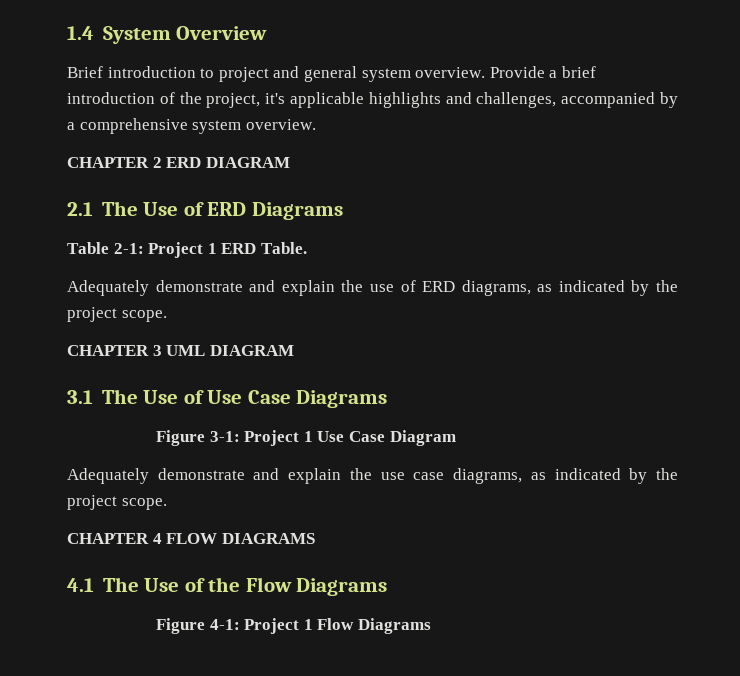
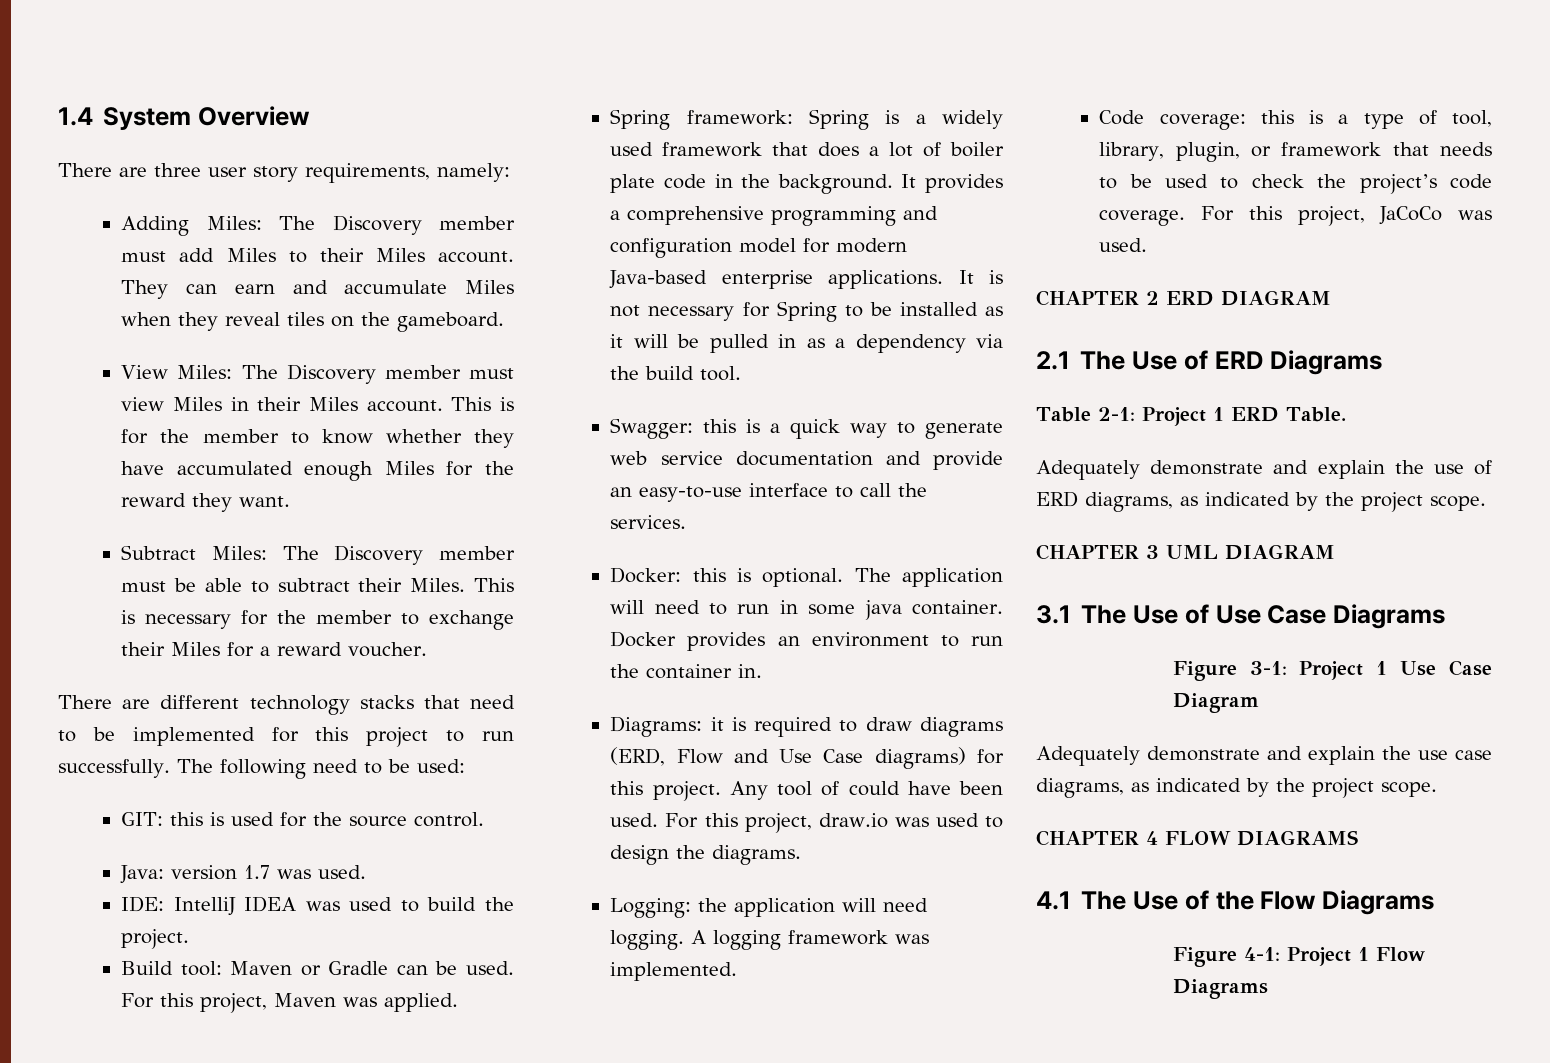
[67,66,596,82] [67,92,678,108] [67,118,316,134] Brief introduction to project and general system overview. Provide a brief introduction of the project, it's applicable highlights and challenges, accompanied by a comprehensive system overview. -> [58,163,510,183] [121,215,515,236] [121,248,514,263] [121,280,514,299] [121,312,505,332] [121,364,514,384] [121,397,514,412] [121,429,514,448] [121,461,514,481] [121,493,291,512] [121,545,515,565] [121,578,514,593] [121,610,514,630] [121,642,428,657] [58,695,515,715] [58,727,514,747] [58,759,465,779] [121,812,485,827] [120,865,367,884] [121,896,514,916] [121,929,190,949] [121,961,514,976] [121,993,459,1013] [610,109,1003,130] [610,142,1004,157] [610,174,1003,194] [610,206,939,226] [610,238,908,258] [609,270,1003,289] [610,301,1003,322] [610,334,1003,353] [610,366,742,381] [610,418,1003,439] [610,451,1003,470] [610,483,928,502] [610,515,687,529] [610,567,1003,587] [610,600,1004,620] [610,631,1003,651] [610,664,763,679] [610,716,1003,737] [610,747,1004,769] [610,781,1003,801] [610,813,1003,833] [610,845,802,865] [610,898,929,918] [610,930,930,950] [610,962,738,981] [1099,110,1492,130] [1099,142,1492,162] [1099,174,1492,194] [1099,206,1492,226] [1099,238,1148,252] There are three user story requirements, namely: // Adding Miles: The Discovery member must add Miles to their Miles account. They can earn and accumulate Miles when they reveal tiles on the gameboard. // View Miles: The Discovery member must view Miles in their Miles account. This is for the member to know whether they have accumulated enough Miles for the reward they want. // Subtract Miles: The Discovery member must be able to subtract their Miles. This is necessary for the member to exchange their Miles for a reward voucher. // There are different technology stacks that need to be implemented for this project to run successfully. The following need to be used: // GIT: this is used for the source control. // Java: version 1.7 was used. // IDE: IntelliJ IDEA was used to build the project. // Build tool: Maven or Gradle can be used. For this project, Maven was applied. // Spring framework: Spring is a widely used framework that does a lot of boiler plate code in the background. It provides a comprehensive programming and configuration model for modern Java-based enterprise applications. It is not necessary for Spring to be installed as it will be pulled in as a dependency via the build tool. // Swagger: this is a quick way to generate web service documentation and provide an easy-to-use interface to call the services. // Docker: this is optional. The application will need to run in some java container. Docker provides an environment to run the container in. // Diagrams: it is required to draw diagrams (ERD, Flow and Use Case diagrams) for this project. Any tool of could have been used. For this project, draw.io was used to design the diagrams. // Logging: the application will need logging. A logging framework was implemented. // Code coverage: this is a type of tool, library, plugin, or framework that needs to be used to check the project’s code coverage. For this project, JaCoCo was used.

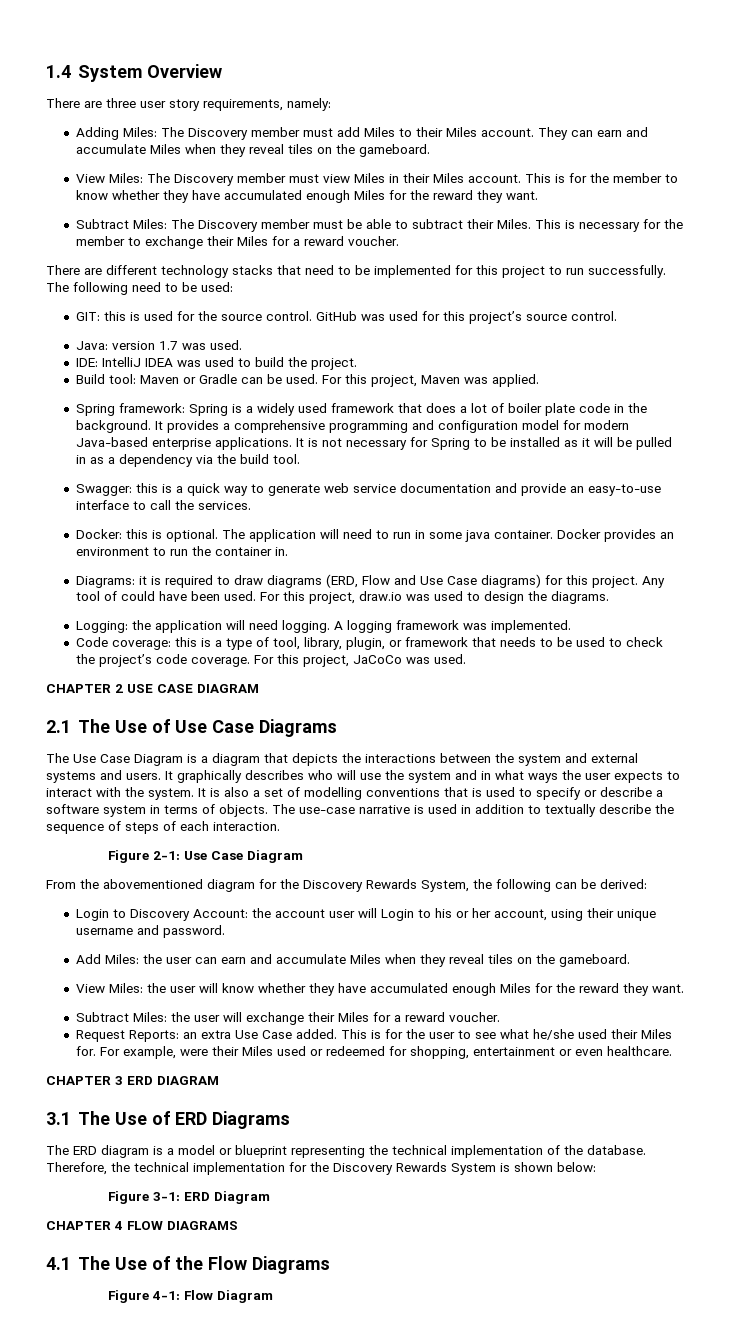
(485, 819) none -> [316,311,618,324] GitHub was used for this project’s source control.
(1159, 298) none -> [127,684,259,693] [46,719,337,737] [46,753,638,766] [46,770,680,783] [46,787,663,800] [46,804,674,817] [46,821,280,834] [108,850,304,863] [46,879,647,892] [76,908,657,921] [76,925,226,938] [76,954,631,967] [76,983,685,996] [76,1012,501,1025] [76,1029,673,1042] [76,1046,673,1059] [46,1076,123,1085] USE CASE DIAGRAM // 2.1 The Use of Use Case Diagrams // The Use Case Diagram is a diagram that depicts the interactions between the system and external systems and users. It graphically describes who will use the system and in what ways the user expects to interact with the system. It is also a set of modelling conventions that is used to specify or describe a software system in terms of objects. The use-case narrative is used in addition to textually describe the sequence of steps of each interaction. // Figure 2-1: Use Case Diagram // From the abovementioned diagram for the Discovery Rewards System, the following can be derived: // Login to Discovery Account: the account user will Login to his or her account, using their unique username and password. // Add Miles: the user can earn and accumulate Miles when they reveal tiles on the gameboard. // View Miles: the user will know whether they have accumulated enough Miles for the reward they want. // Subtract Miles: the user will exchange their Miles for a reward voucher. // Request Reports: an extra Use Case added. This is for the user to see what he/she used their Miles for. For example, were their Miles used or redeemed for shopping, entertainment or even healthcare. // CHAPTER 3
[1036,351,1070,370] 2.1 -> [46,1112,71,1125] 3.1
[1036,407,1346,426] [1036,460,1492,480] [1036,491,1486,512] [1036,544,1335,560] [1036,604,1445,629] [1172,660,1492,681] [1172,693,1259,713] [1036,746,1492,766] [1036,778,1437,798] Table 2-1: Project 1 ERD Table. // Adequately demonstrate and explain the use of ERD diagrams, as indicated by the project scope. // CHAPTER 3 UML DIAGRAM // 3.1 The Use of Use Case Diagrams // Figure 3-1: Project 1 Use Case Diagram // Adequately demonstrate and explain the use case diagrams, as indicated by the project scope. -> [46,1145,646,1158] [46,1162,596,1175] [108,1191,271,1204] The ERD diagram is a model or blueprint representing the technical implementation of the database. Therefore, the technical implementation for the Discovery Rewards System is shown below: // Figure 3-1: ERD Diagram
[1286,947,1425,966] [1172,979,1268,999] Project 1 Flow Diagrams -> [184,1290,274,1303] Flow Diagram

